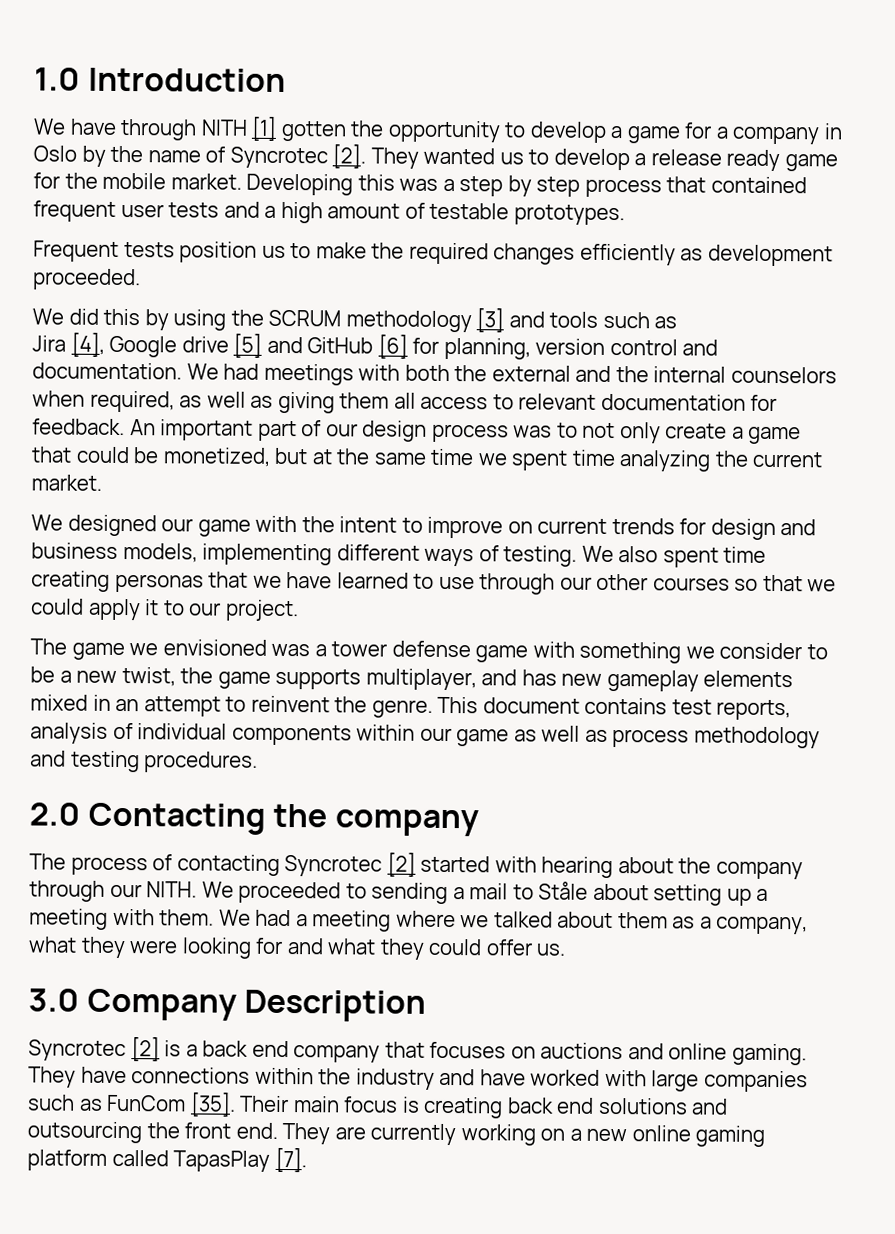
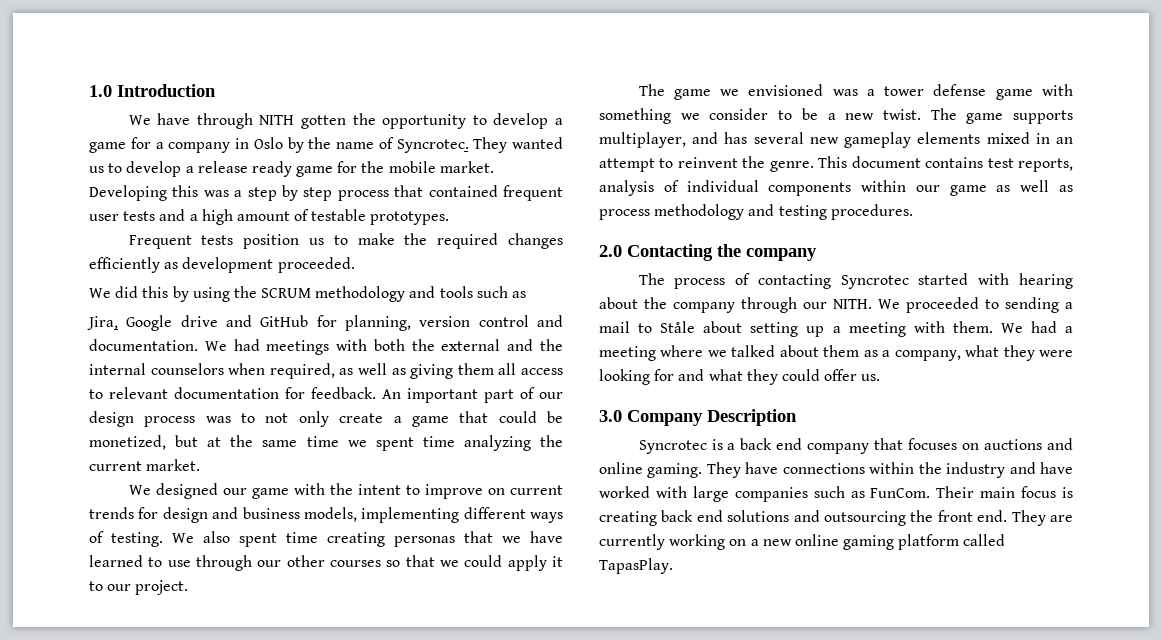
[251,116,278,141] [1] -> (295, 120) none
[229,144,367,169] Syncrotec [2]. -> [396,139,469,153] Syncrotec.
[476,308,505,333] [3] -> (406, 294) none
[32,332,105,357] Jira [4], -> [87,316,118,330] Jira,
[233,333,263,358] [5] -> (218, 321) none
[377,334,408,359] [6] -> (309, 321) none
[121,667,214,687] twist, the -> [882,108,957,120] twist. The
(557, 677) none -> [753,132,804,144] several
[386,852,416,877] [2] -> (909, 282) none
[130,1037,160,1062] [2] -> (707, 447) none
[106,1092,236,1117] FunCom [35]. -> [870,488,931,498] FunCom.
[173,1147,307,1173] TapasPlay [7]. -> [599,558,673,574] TapasPlay.

